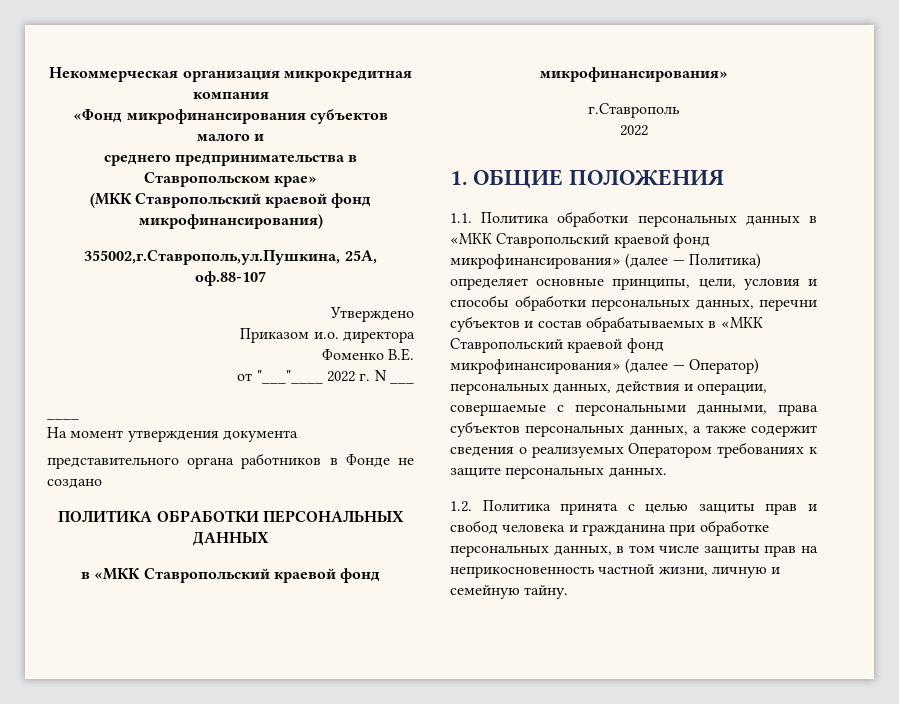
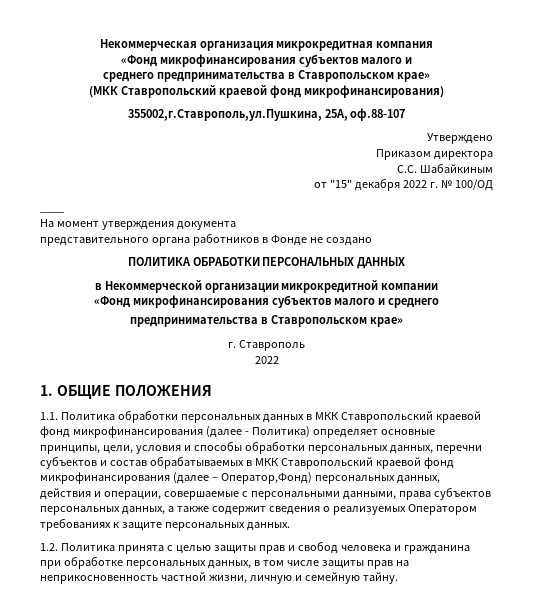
[313,332,339,339] и.о. -> (432, 154) none
[321,348,414,361] Фоменко В.Е. -> [397,163,493,173] С.С. Шабайкиным
[256,370,387,384] [390,381,414,384] "___"____ 2022 г. N ___ -> [330,178,494,191] "15" декабря 2022 г. № 100/ОД
[94,568,381,583] [539,67,728,82] [588,103,680,118] «МКК Ставропольский краевой фонд микрофинансирования» // г.Ставрополь -> [104,280,439,293] [93,295,440,308] [130,315,403,327] [228,340,305,351] Некоммерческой организации микрокредитной компании // «Фонд микрофинансирования субъектов малого и среднего // предпринимательства в Ставропольском крае» // г. Ставрополь
[450,233,710,248] [450,253,685,269] «МКК Ставропольский краевой фонд микрофинансирования» (далее — -> [314,411,481,423] [40,426,249,438] МКК Ставропольский краевой фонд микрофинансирования (далее -
[720,317,763,328] [450,338,664,353] [450,358,759,374] «МКК Ставропольский краевой фонд микрофинансирования» (далее — Оператор) -> [254,457,454,469] [40,472,312,484] МКК Ставропольский краевой фонд микрофинансирования (далее – Оператор,Фонд)

